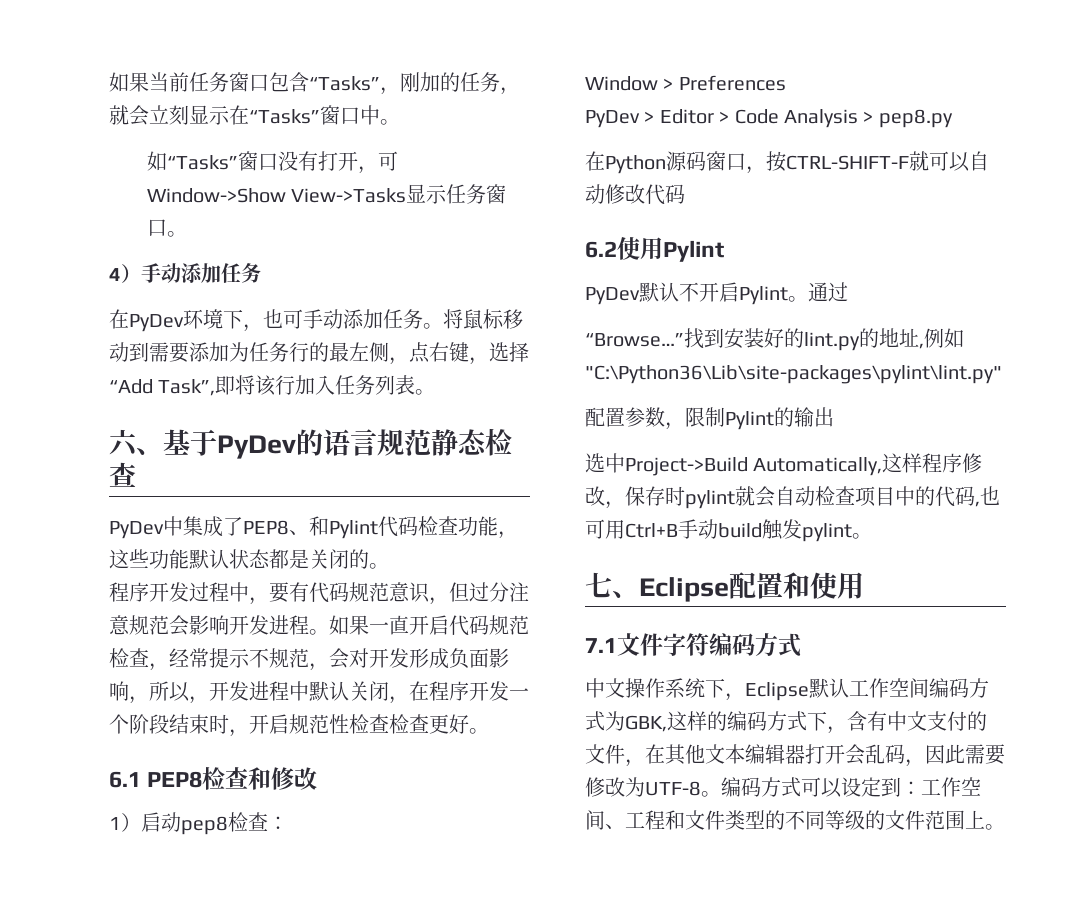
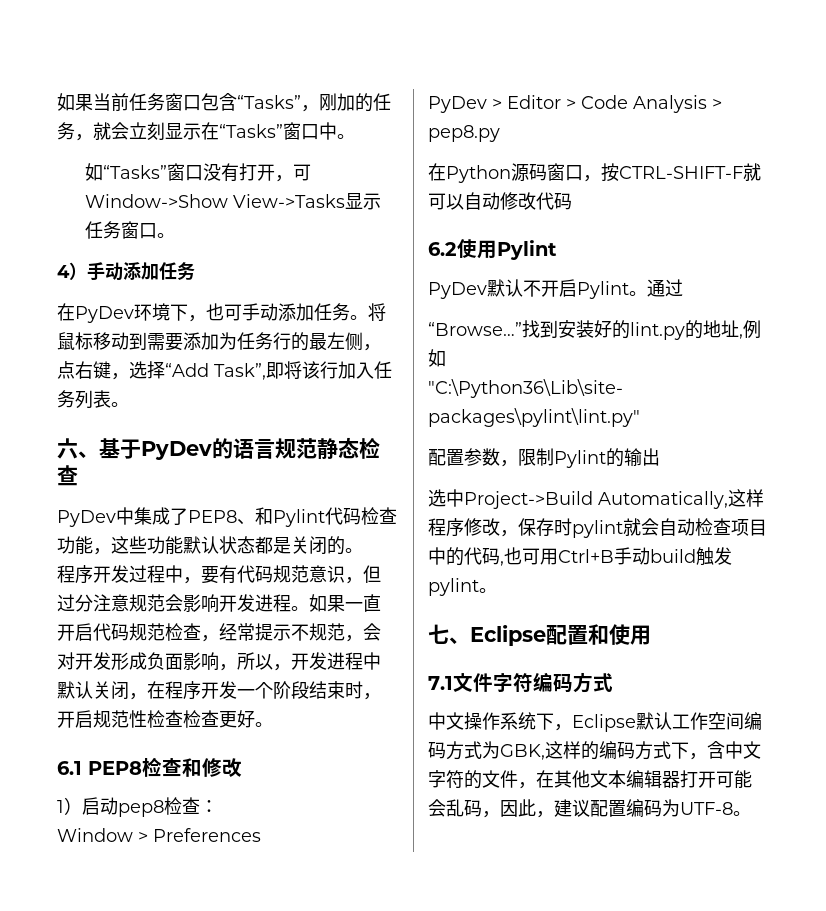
[867,711,967,731] 有中文支付 -> [725,741,761,759] [428,770,464,789] 中文字符
(845, 754) none -> [716,770,752,789] 可能
[965,744,1005,765] [585,777,981,798] [585,810,985,830] 需要修改为UTF-8。编码方式可以设定到：工作空间、工程和文件类型的不同等级的文件范围上 -> [536,799,733,818] ，建议配置编码为UTF-8

